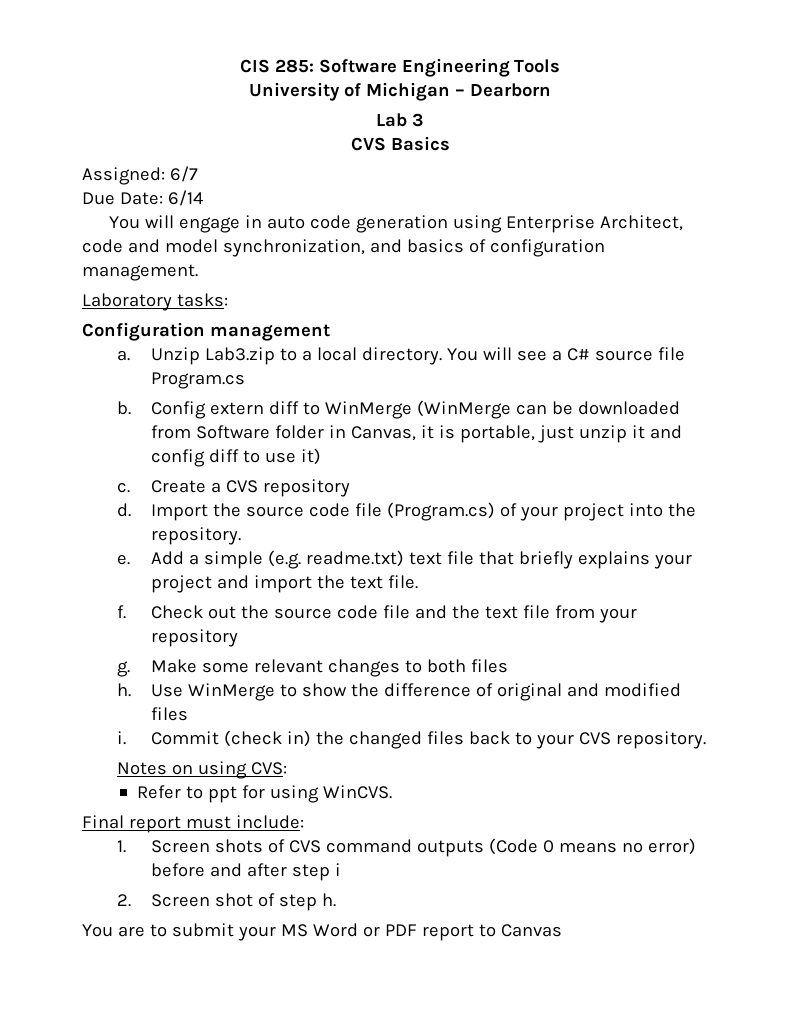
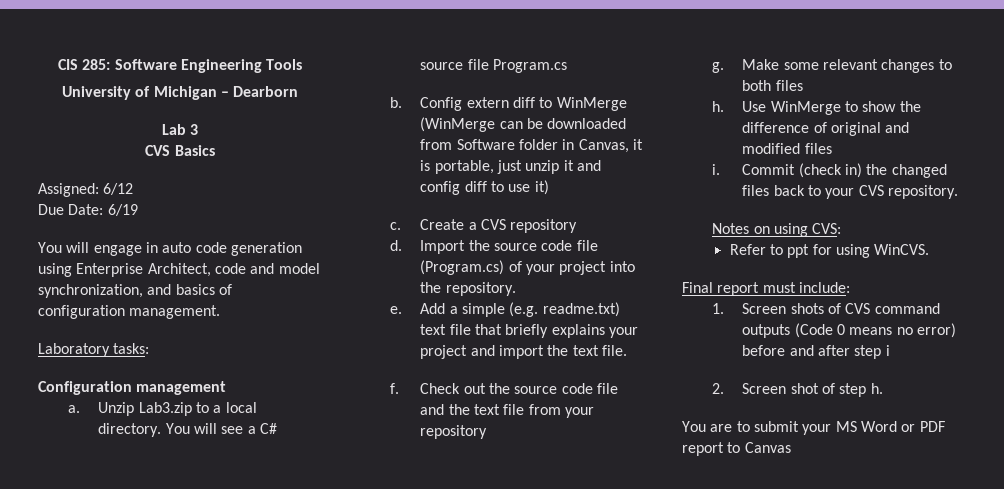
[169,166,198,182] 6/7 -> [103,183,134,195] 6/12
[167,190,203,206] 6/14 -> [107,204,138,216] 6/19

